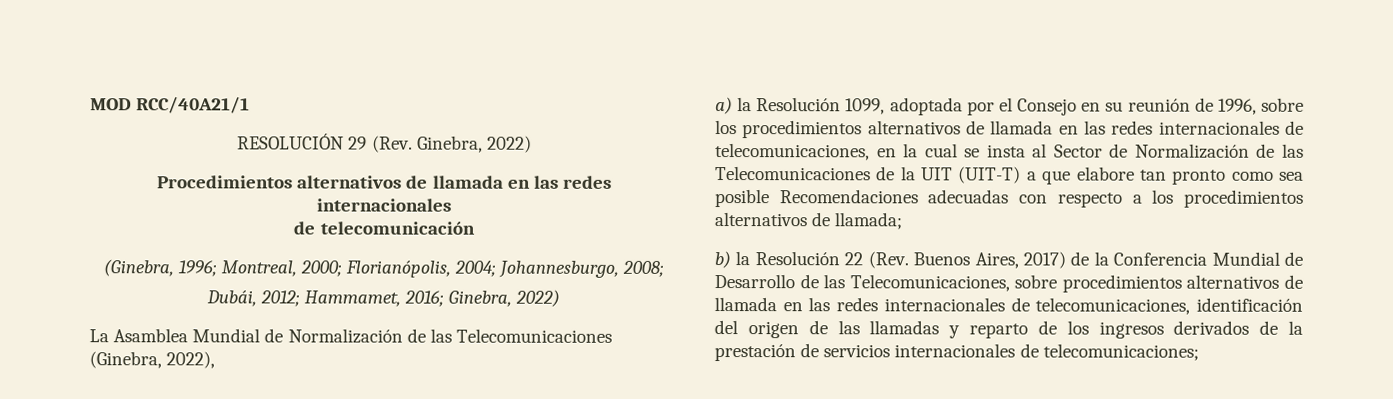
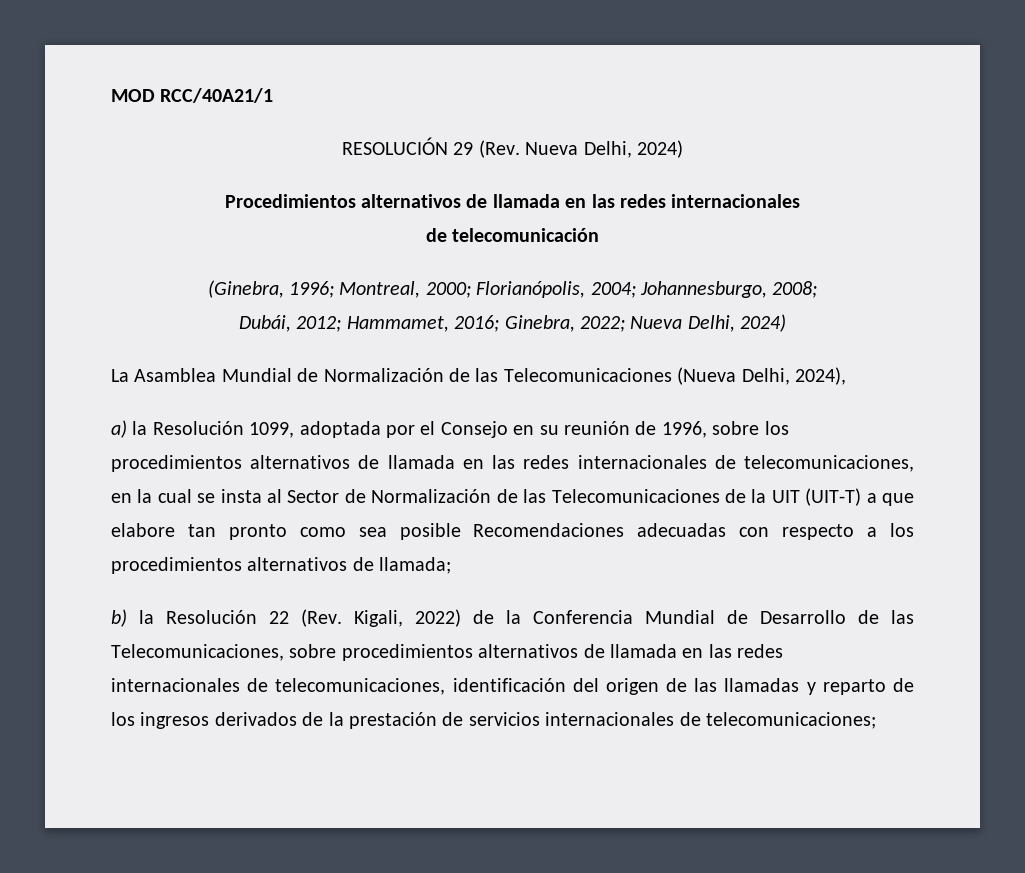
[416,135,532,153] Ginebra, 2022) -> [525,140,683,158] Nueva Delhi, 2024)
[515,289,561,307] 2022) -> [579,314,787,332] 2022; Nueva Delhi, 2024)
[89,351,216,369] (Ginebra, 2022), -> [677,367,846,385] (Nueva Delhi, 2024),
[913,251,1066,269] Buenos Aires, 2017) -> [354,609,461,627] Kigali, 2022)

